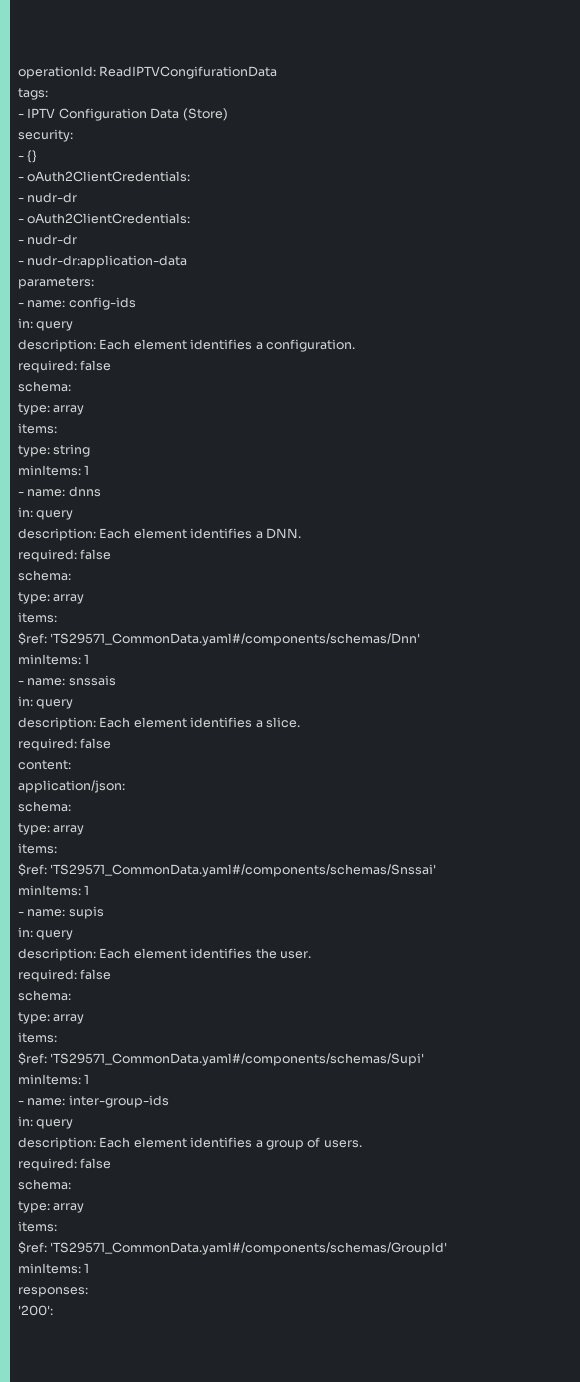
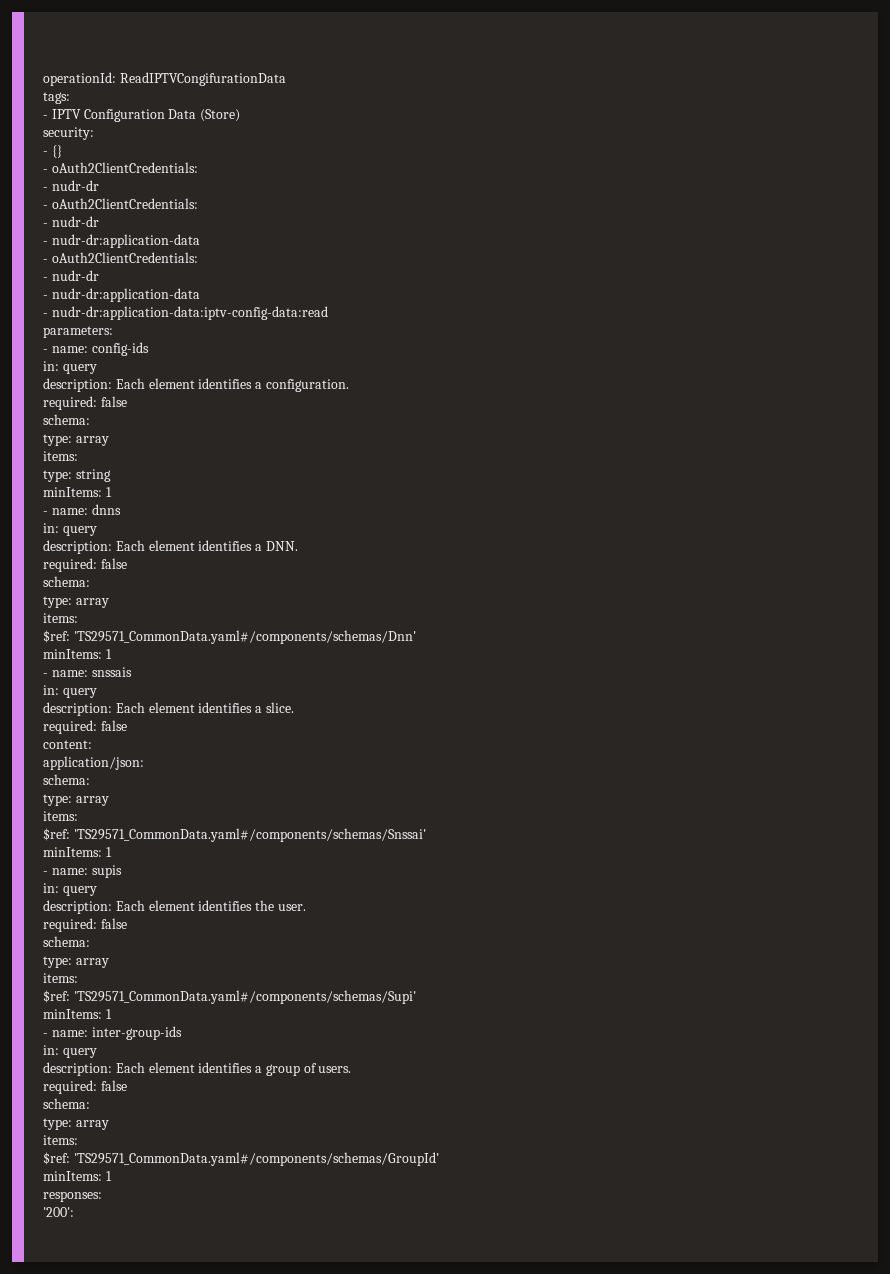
(188, 261) none -> [43,252,198,263] [43,270,99,281] [43,288,200,302] [43,306,328,320] // - oAuth2ClientCredentials: // - nudr-dr // - nudr-dr:application-data // - nudr-dr:application-data:iptv-config-data:read

